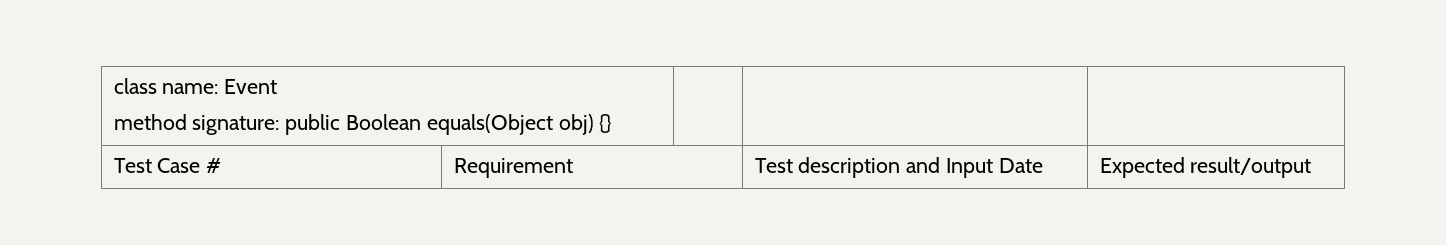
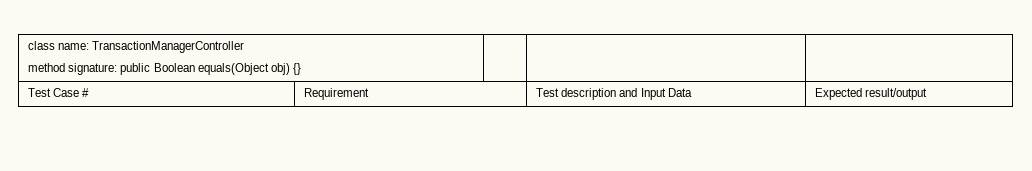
[224,79,278,94] Event -> [92,41,245,53] TransactionManagerController
[998,158,1043,173] Date -> [667,88,692,97] Data

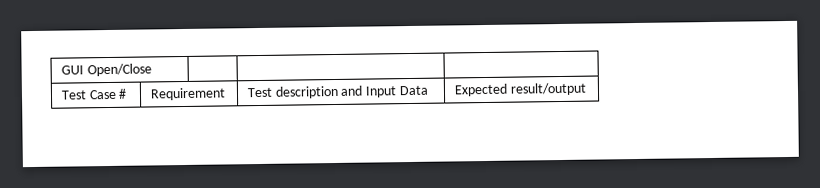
[28,41,245,53] [28,63,301,75] class name: TransactionManagerController // method signature: public Boolean equals(Object obj) {} -> [60,63,152,77] GUI Open/Close

